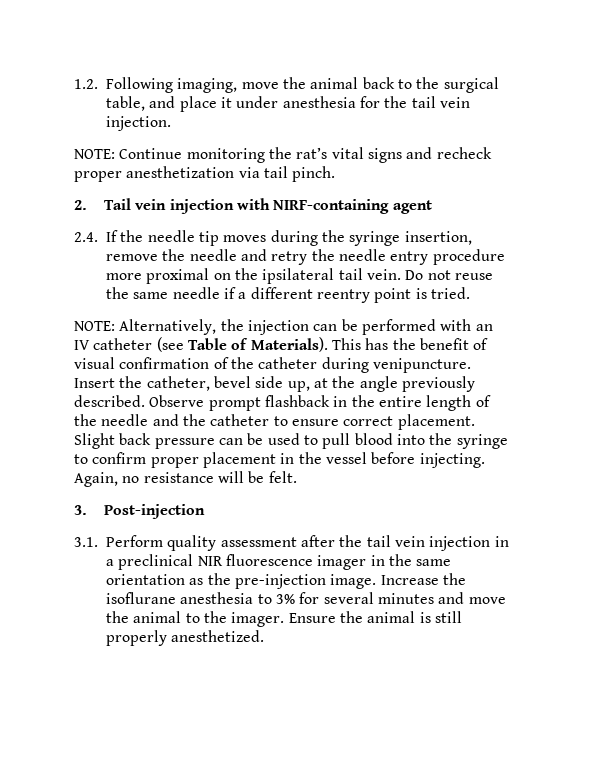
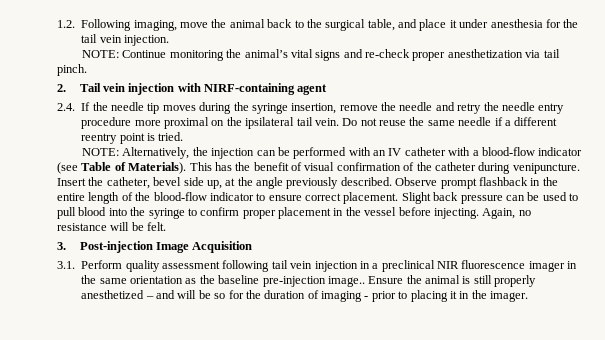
[296,147,328,159] rat’s -> [244,49,288,58] animal’s
[436,147,492,159] recheck -> [365,49,411,58] re-check
(153, 344) none -> [448,147,583,156] with a blood-flow indicator
[101,414,270,426] needle and the catheter -> [153,192,254,201] blood-flow indicator
(206, 511) none -> [155,241,253,253] Image Acquisition
[300,535,363,547] after the -> [222,260,270,272] following
[234,573,466,589] [106,592,506,604] [106,611,285,627] pre-injection image. Increase the isoflurane anesthesia to 3% for several minutes and move the animal to the imager. -> [218,275,365,287] baseline pre-injection image..
[171,630,265,642] anesthetized. -> [81,290,528,302] anesthetized – and will be so for the duration of imaging - prior to placing it in the imager.

